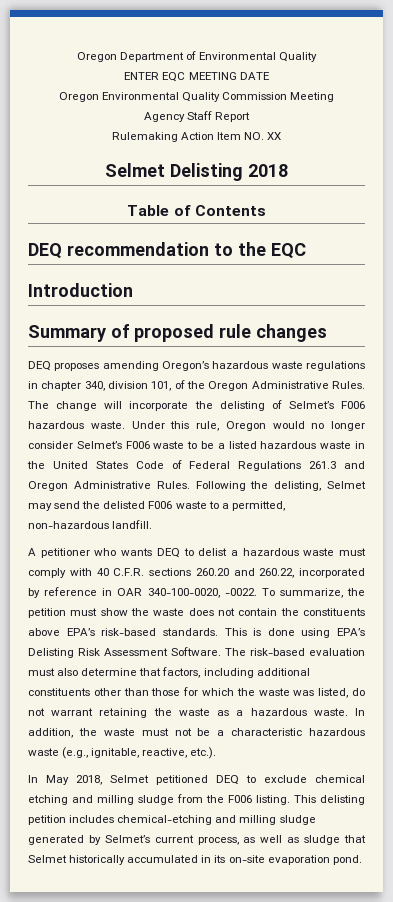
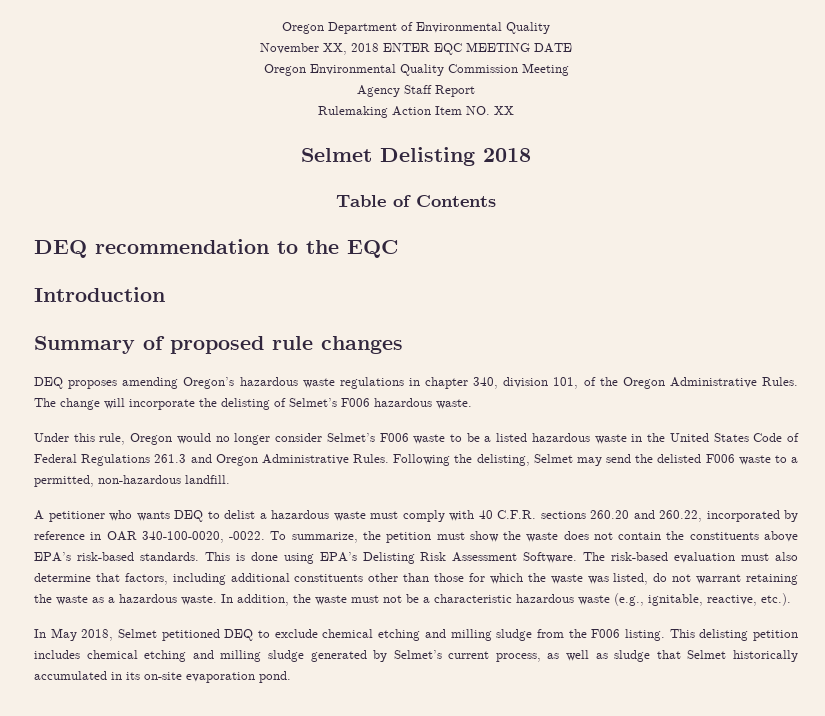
(318, 57) none -> [260,43,379,55] November XX, 2018
(125, 425) none -> (472, 404) //
[117,815,213,825] chemical-etching -> [86,650,187,662] chemical etching

